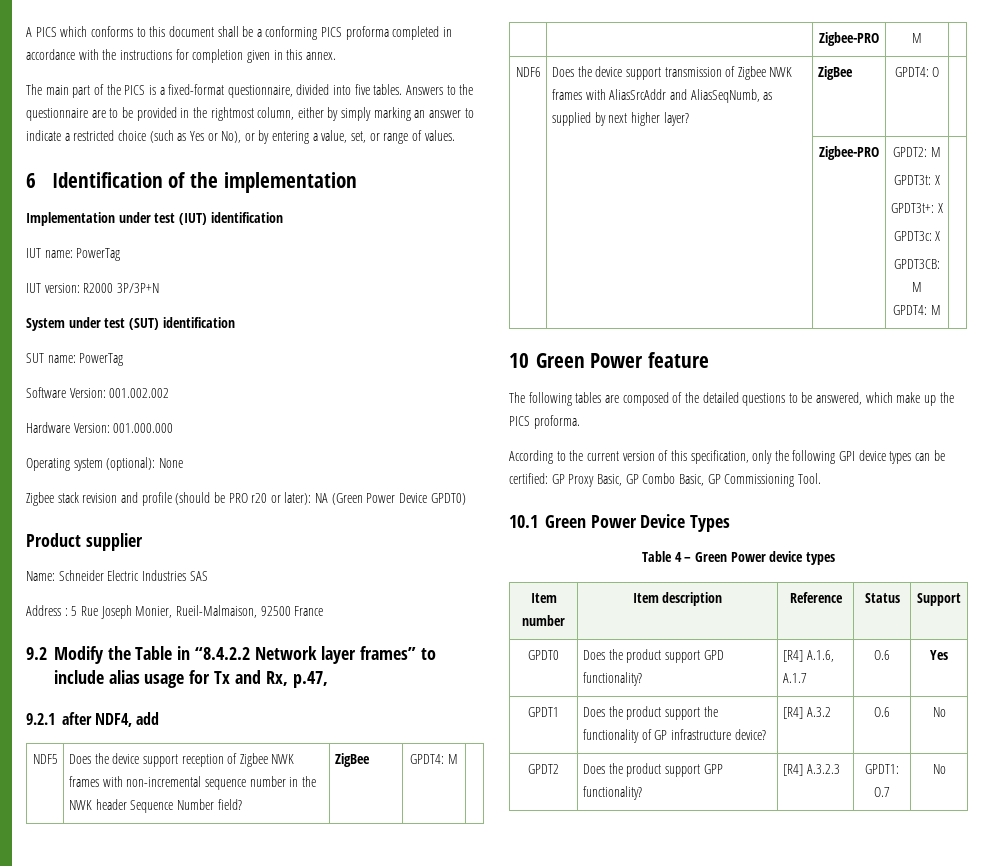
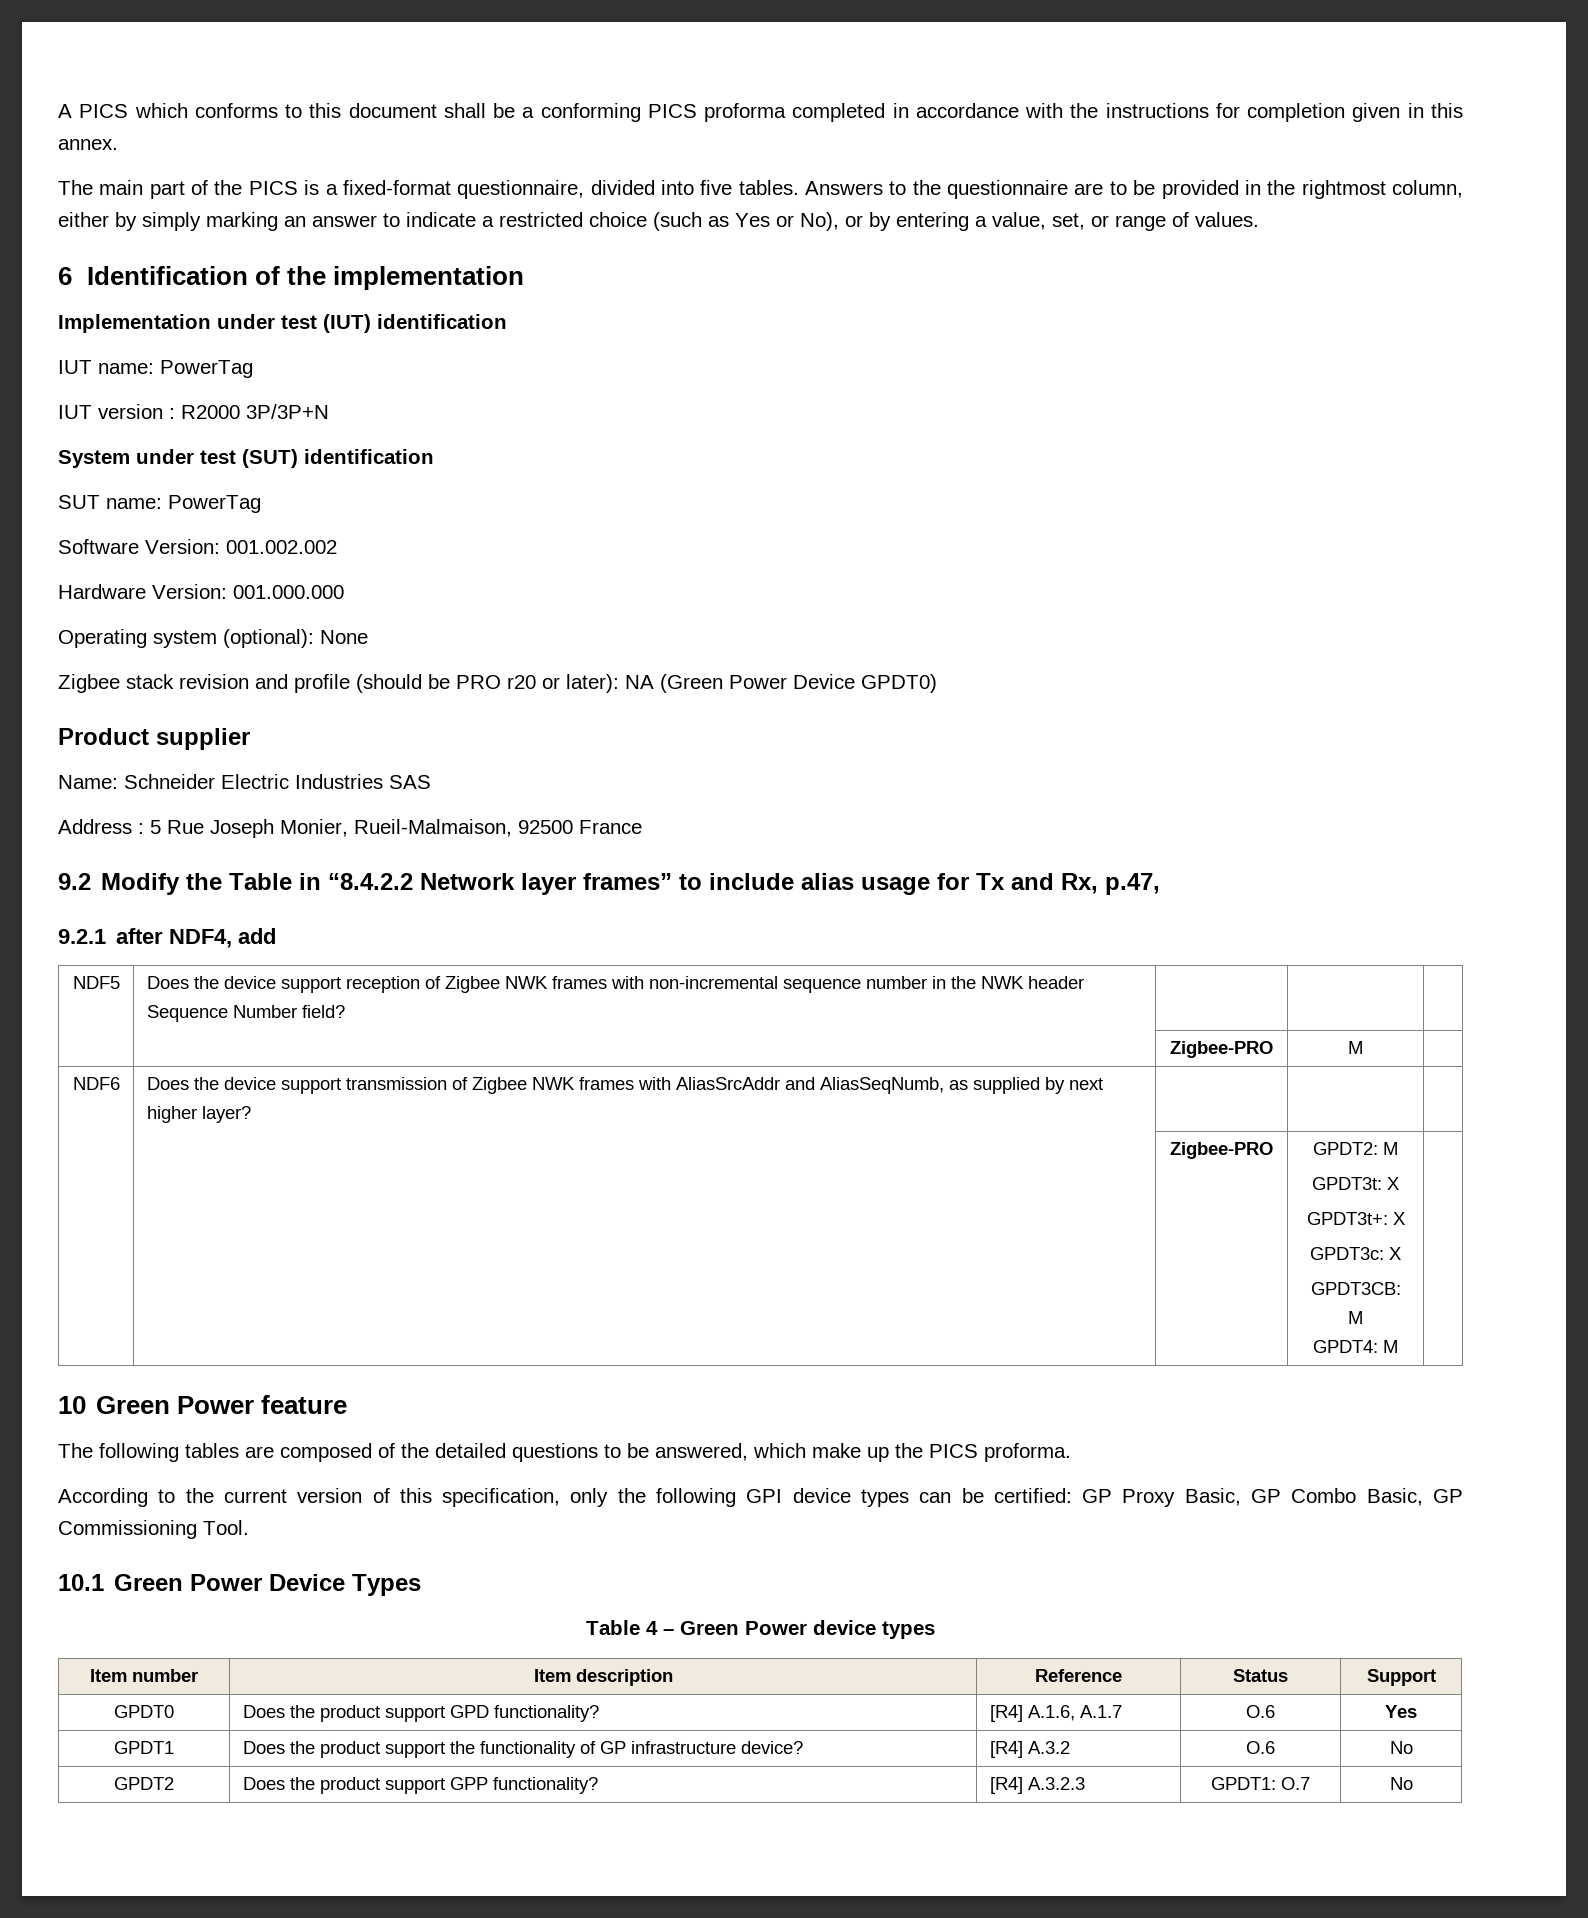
[44,283,80,293] version: -> [98,404,175,419] version :
[334,753,370,767] [410,754,458,764] ZigBee | GPDT4: M -> (345, 1011) |
[817,66,853,80] [894,67,940,77] ZigBee | GPDT4: O -> (251, 1114) |

